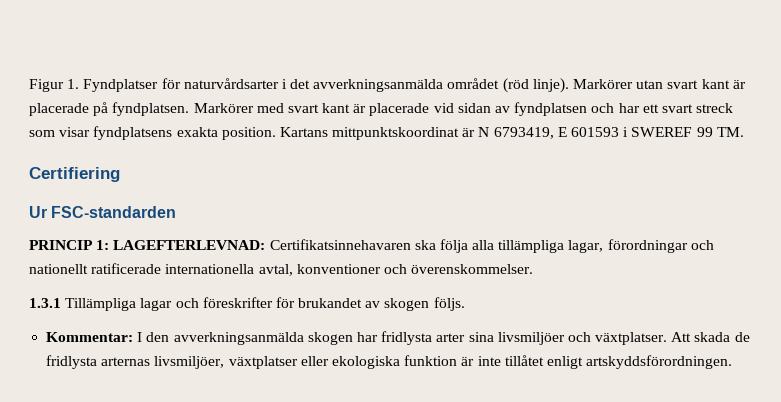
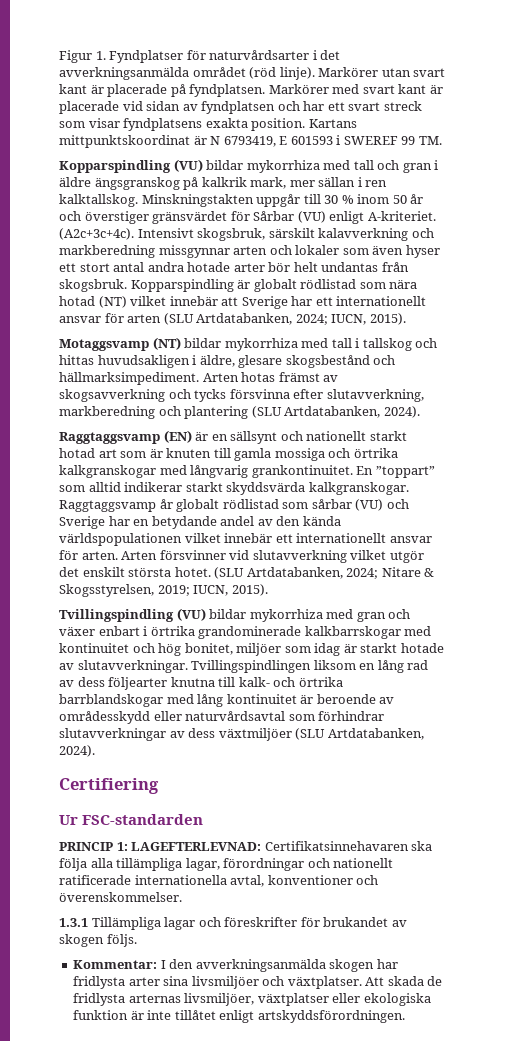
(744, 132) none -> [59,159,439,173] [59,177,388,190] [59,194,424,207] [59,211,436,224] [59,228,434,241] [59,245,440,258] [59,262,409,272] [59,279,418,292] [59,296,427,309] [59,313,406,325] [59,337,438,351] [59,355,396,368] [59,372,339,385] [59,389,424,402] [59,406,420,419] [59,430,407,444] [59,448,398,461] [59,465,435,478] [59,482,409,495] [59,499,409,512] [59,516,341,529] [59,533,432,546] [59,550,424,563] [59,567,435,579] [59,584,268,597] [59,608,411,622] [59,626,432,639] [59,643,444,656] [59,660,429,673] [59,677,343,690] [59,694,395,707] [59,711,385,724] [59,728,424,741] [59,745,95,757] // Kopparspindling (VU) bildar mykorrhiza med tall och gran i äldre ängsgranskog på kalkrik mark, mer sällan i ren kalktallskog. Minskningstakten uppgår till 30 % inom 50 år och överstiger gränsvärdet för Sårbar (VU) enligt A-kriteriet. (A2c+3c+4c). Intensivt skogsbruk, särskilt kalavverkning och markberedning missgynnar arten och lokaler som även hyser ett stort antal andra hotade arter bör helt undantas från skogsbruk. Kopparspindling är globalt rödlistad som nära hotad (NT) vilket innebär att Sverige har ett internationellt ansvar för arten (SLU Artdatabanken, 2024; IUCN, 2015). // Motaggsvamp (NT) bildar mykorrhiza med tall i tallskog och hittas huvudsakligen i äldre, glesare skogsbestånd och hällmarksimpediment. Arten hotas främst av skogsavverkning och tycks försvinna efter slutavverkning, markberedning och plantering (SLU Artdatabanken, 2024). // Raggtaggsvamp (EN) är en sällsynt och nationellt starkt hotad art som är knuten till gamla mossiga och örtrika kalkgranskogar med långvarig grankontinuitet. En ”toppart” som alltid indikerar starkt skyddsvärda kalkgranskogar. Raggtaggsvamp år globalt rödlistad som sårbar (VU) och Sverige har en betydande andel av den kända världspopulationen vilket innebär ett internationellt ansvar för arten. Arten försvinner vid slutavverkning vilket utgör det enskilt största hotet. (SLU Artdatabanken, 2024; Nitare & Skogsstyrelsen, 2019; IUCN, 2015). // Tvillingspindling (VU) bildar mykorrhiza med gran och växer enbart i örtrika grandominerade kalkbarrskogar med kontinuitet och hög bonitet, miljöer som idag är starkt hotade av slutavverkningar. Tvillingspindlingen liksom en lång rad av dess följearter knutna till kalk- och örtrika barrblandskogar med lång kontinuitet är beroende av områdesskydd eller naturvårdsavtal som förhindrar slutavverkningar av dess växtmiljöer (SLU Artdatabanken, 2024).

